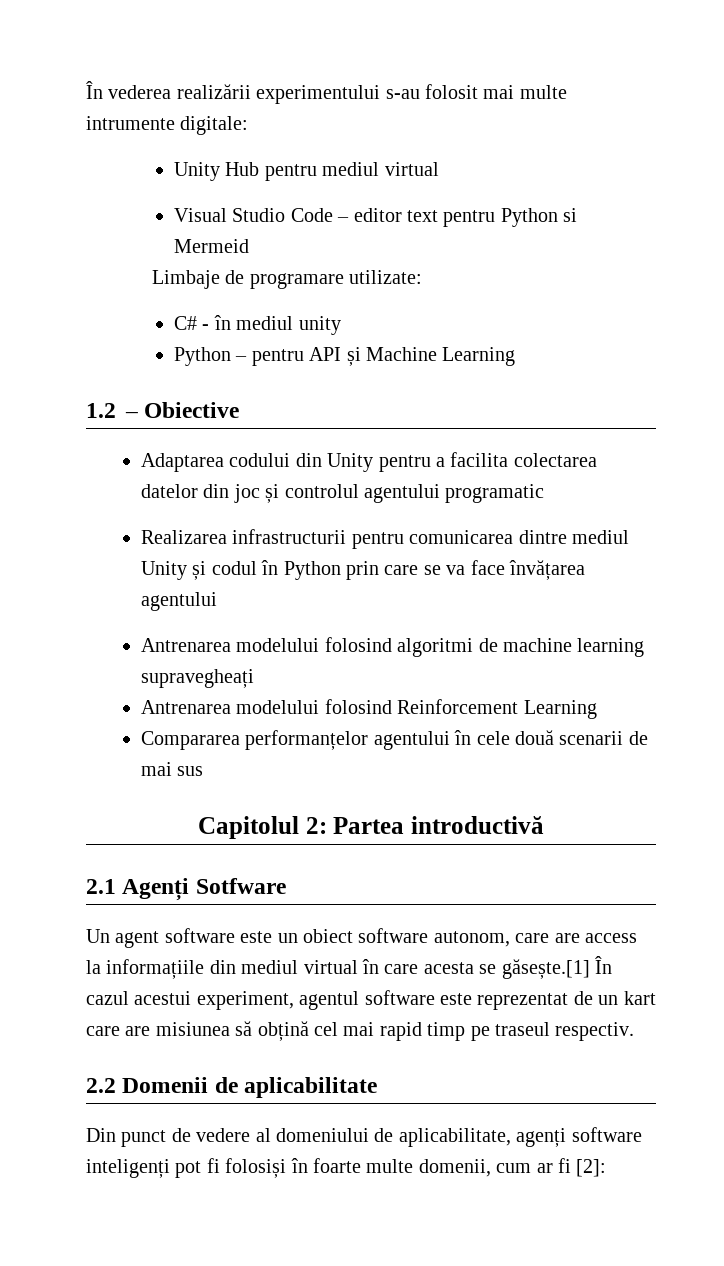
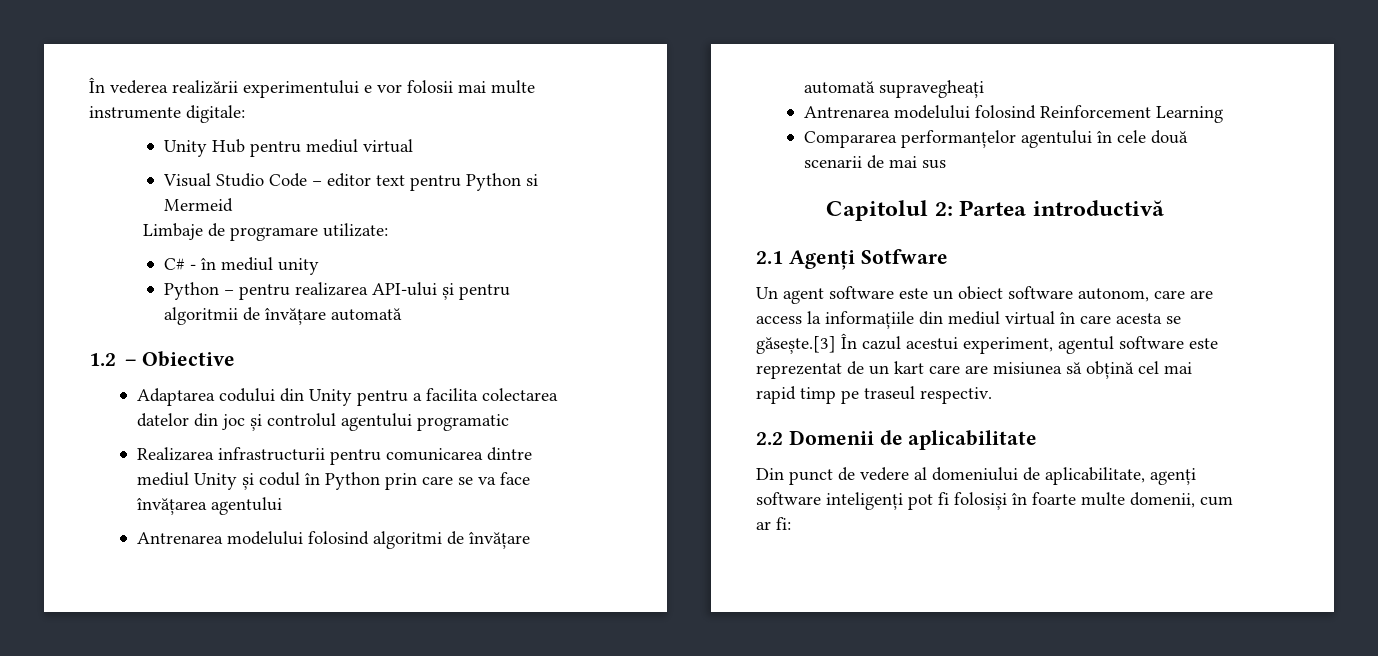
[385,84,478,99] s-au folosit -> [364,80,453,93] e vor folosii
[86,116,175,130] intrumente -> [89,106,181,119] instrumente
[309,347,516,366] API și Machine Learning -> [294,282,510,300] [163,307,402,325] realizarea API-ului și pentru algoritmii de învățare automată
[502,638,645,657] machine learning -> [467,531,530,549] [803,81,875,94] învățare automată
[501,959,590,979] găsește.[1] -> [756,336,836,354] găsește.[3]
[557,1158,607,1177] fi [2]: -> [776,517,791,530] fi:

